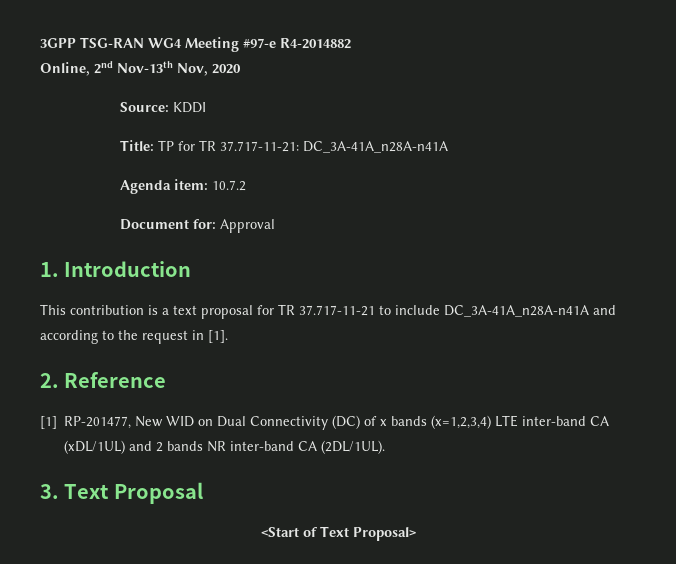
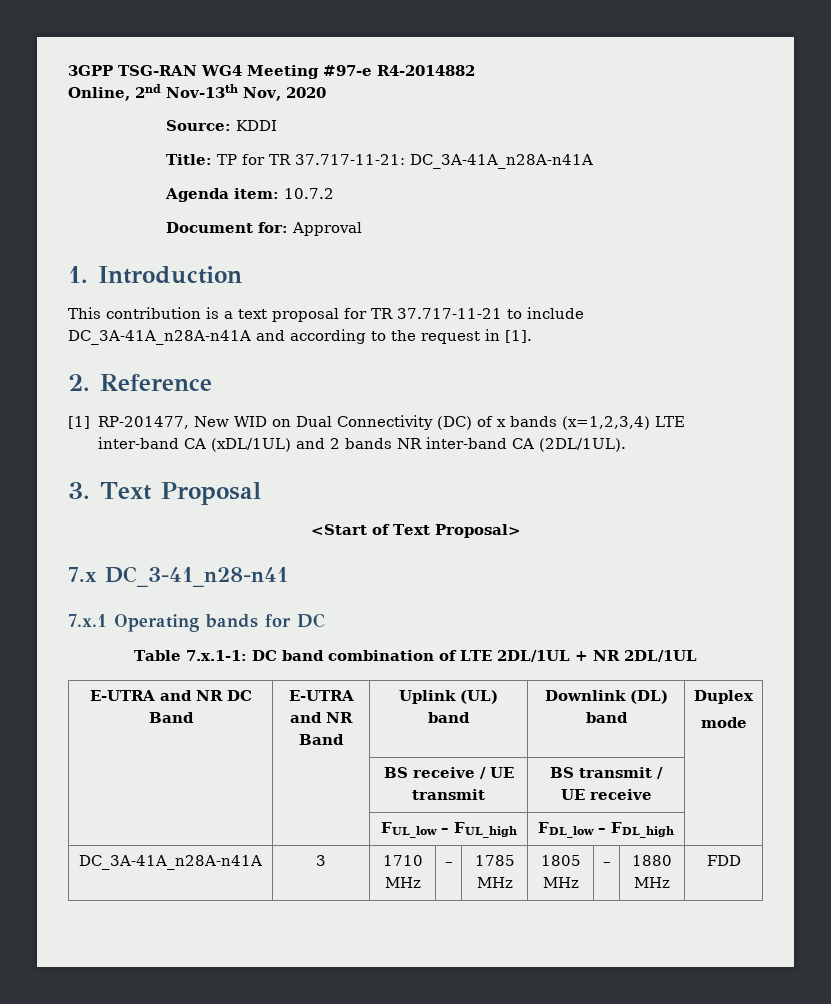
(416, 534) none -> [68,566,288,587] [68,613,325,632] [133,650,698,662] [89,690,252,701] [148,712,194,723] [288,690,354,701] [290,712,353,723] [299,734,344,745] [399,690,498,704] [428,712,470,723] [544,690,668,704] [585,712,628,723] [694,690,754,704] [700,717,747,728] [383,767,514,779] [412,789,485,800] [550,767,663,779] [560,789,652,800] [380,822,517,838] [538,822,674,838] [79,855,262,870] [316,855,326,866] [382,855,423,866] [384,877,421,888] [444,862,453,866] [474,855,515,866] [476,877,513,888] [540,855,581,866] [542,877,579,888] [602,862,611,866] [632,855,672,866] [634,877,670,888] [706,855,741,866] // 7.x DC_3-41_n28-n41 // 7.x.1 Operating bands for DC // Table 7.x.1-1: DC band combination of LTE 2DL/1UL + NR 2DL/1UL // E-UTRA and NR DC Band | E-UTRA and NR Band | Uplink (UL) band | Downlink (DL) band | Duplex // mode // | | BS receive / UE transmit | BS transmit / UE receive | // | | FUL_low – FUL_high | FDL_low – FDL_high | // DC_3A-41A_n28A-n41A | 3 | 1710 MHz | – | 1785 MHz | 1805 MHz | – | 1880 MHz | FDD

